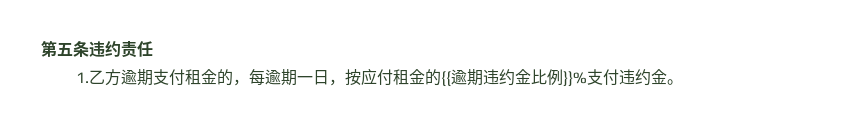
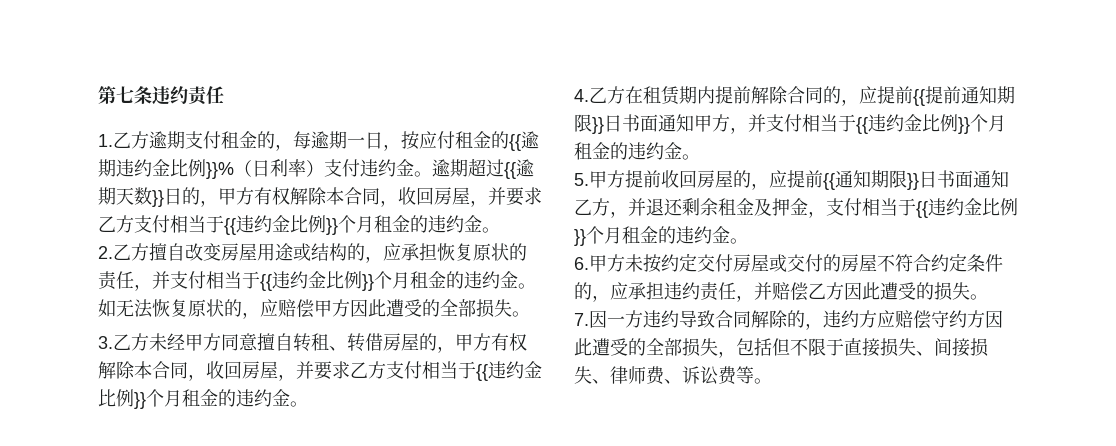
[57,43,73,56] 五 -> [116,86,134,103] 七
(588, 79) none -> [234,159,324,177] （日利率）
(684, 82) none -> [432,158,534,179] [98,187,542,207] [98,215,500,235] [98,243,527,263] [98,271,536,291] [98,299,530,319] [98,333,527,353] [98,361,542,381] [98,389,308,409] [574,86,1015,106] [574,114,1006,134] [574,142,700,160] [574,170,1009,190] [574,198,1018,218] [574,226,748,246] [574,253,1003,273] [574,282,988,302] [574,310,1003,330] [574,338,988,358] [574,366,772,385] 逾期超过{{逾期天数}}日的，甲方有权解除本合同，收回房屋，并要求乙方支付相当于{{违约金比例}}个月租金的违约金。 // 2.乙方擅自改变房屋用途或结构的，应承担恢复原状的责任，并支付相当于{{违约金比例}}个月租金的违约金。如无法恢复原状的，应赔偿甲方因此遭受的全部损失。 // 3.乙方未经甲方同意擅自转租、转借房屋的，甲方有权解除本合同，收回房屋，并要求乙方支付相当于{{违约金比例}}个月租金的违约金。 // 4.乙方在租赁期内提前解除合同的，应提前{{提前通知期限}}日书面通知甲方，并支付相当于{{违约金比例}}个月租金的违约金。 // 5.甲方提前收回房屋的，应提前{{通知期限}}日书面通知乙方，并退还剩余租金及押金，支付相当于{{违约金比例}}个月租金的违约金。 // 6.甲方未按约定交付房屋或交付的房屋不符合约定条件的，应承担违约责任，并赔偿乙方因此遭受的损失。 // 7.因一方违约导致合同解除的，违约方应赔偿守约方因此遭受的全部损失，包括但不限于直接损失、间接损失、律师费、诉讼费等。

